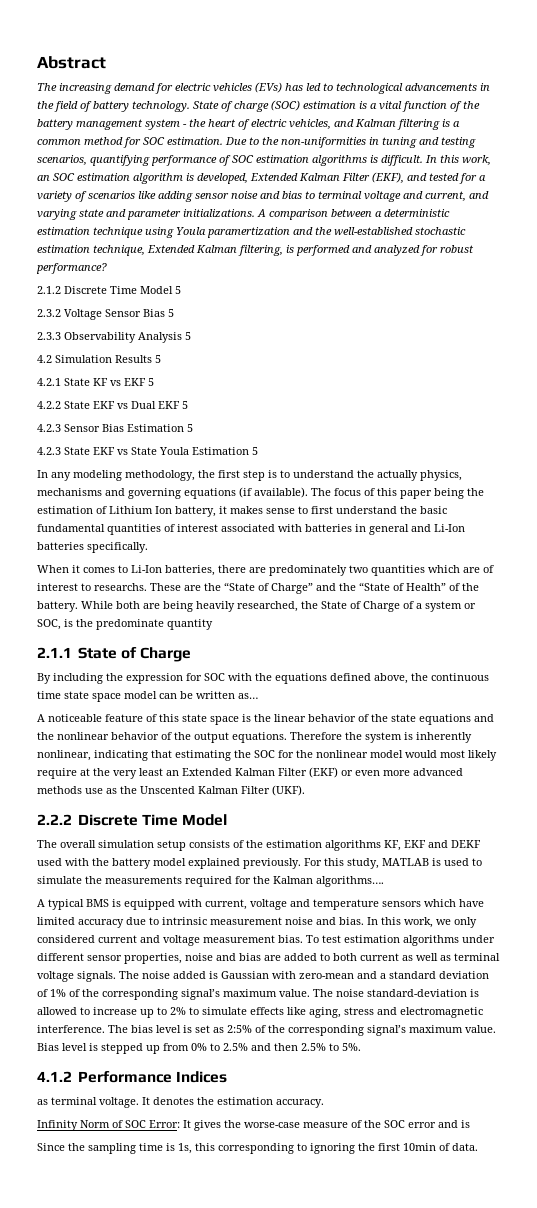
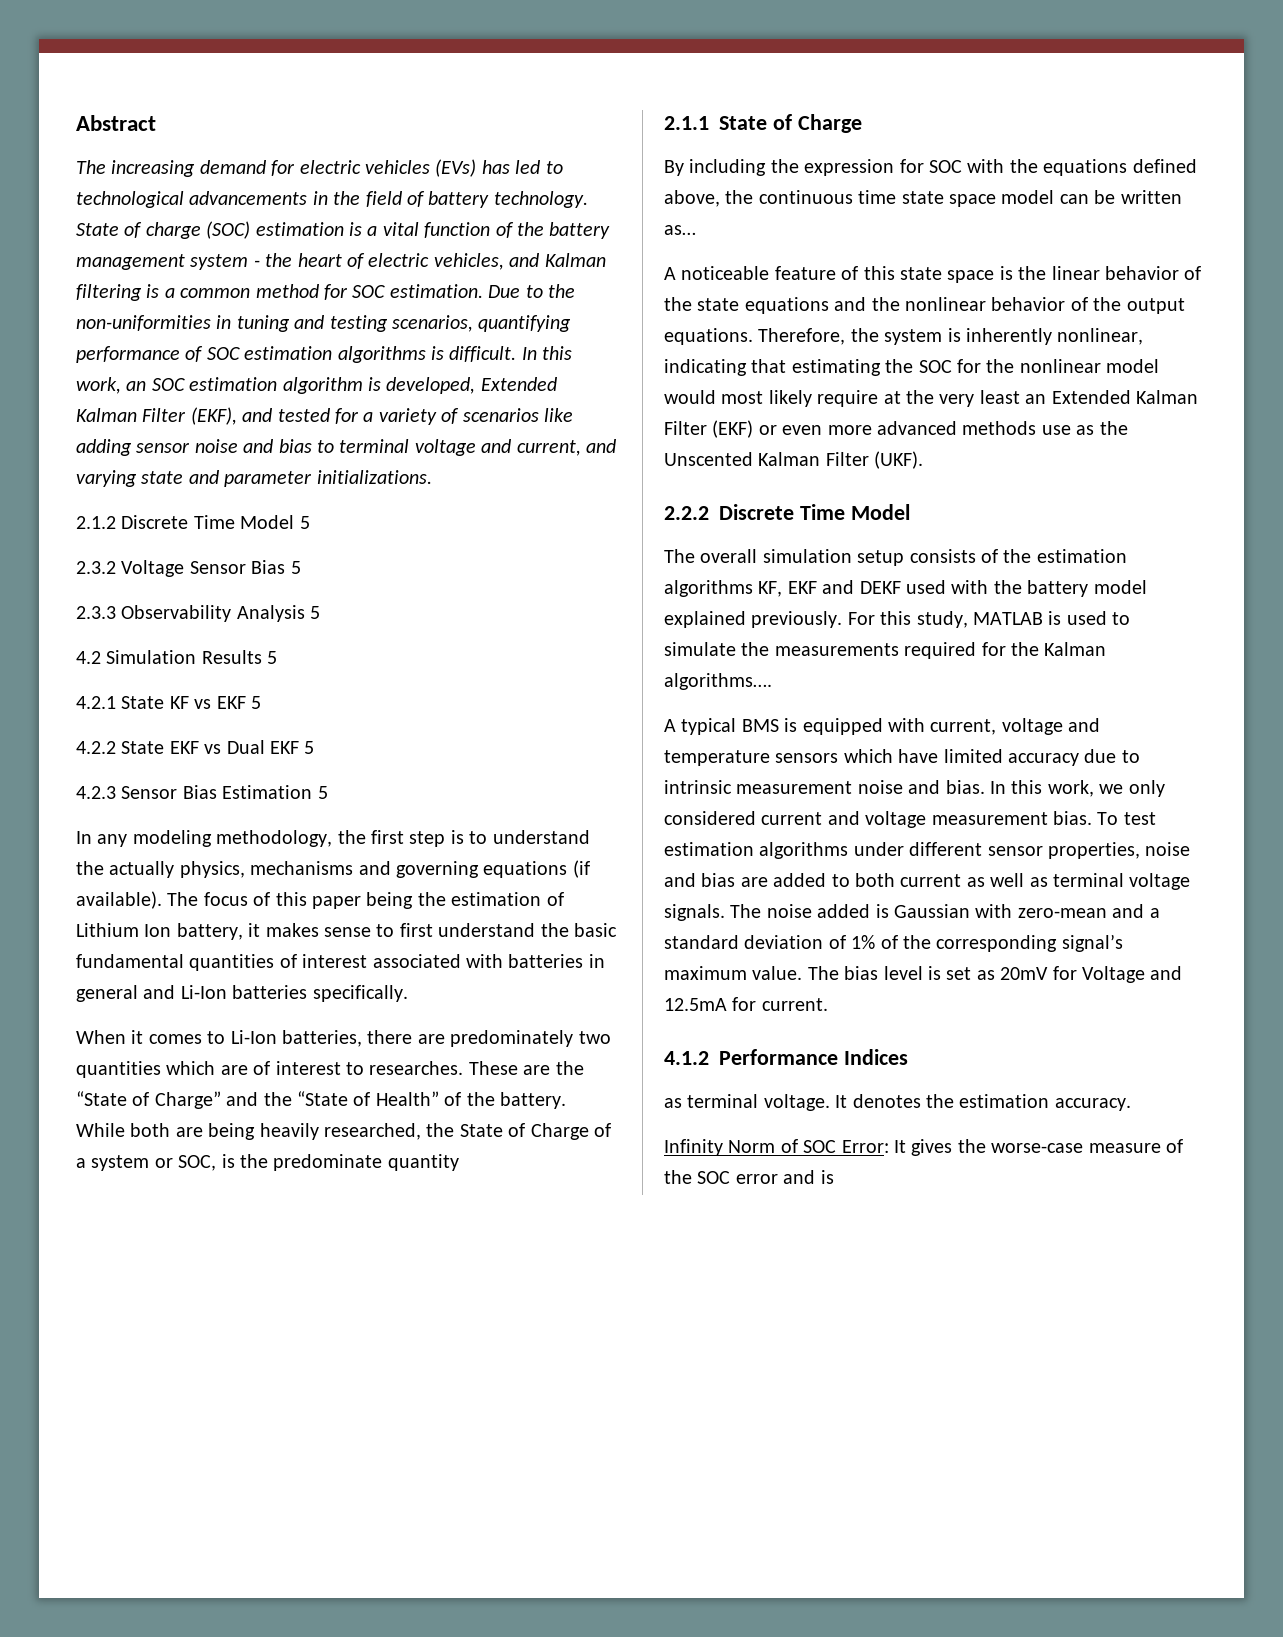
[257,209,450,220] [37,227,466,238] [37,245,474,256] [36,263,107,274] A comparison between a deterministic estimation technique using Youla paramertization and the well-established stochastic estimation technique, Extended Kalman filtering, is performed and analyzed for robust performance? -> (432, 477) none
[37,447,258,455] // 4.2.3 State EKF vs State Youla Estimation 5 -> (328, 792) none
[94,583,147,591] researchs. -> [369,1061,464,1075] researches.
[290,732,342,740] Therefore -> [758,328,846,345] Therefore,
[336,989,479,997] [37,1007,483,1018] [37,1025,128,1033] noise standard-deviation is allowed to increase up to 2% to simulate effects like aging, stress and electromagnetic interference. The -> (839, 973) none
[227,1025,496,1036] [37,1043,361,1054] 2:5% of the corresponding signal’s maximum value. Bias level is stepped up from 0% to 2.5% and then 2.5% to 5%. -> [1000,966,1183,983] [664,997,828,1011] 20mV for Voltage and 12.5mA for current.
[37,1143,478,1154] // Since the sampling time is 1s, this corresponding to ignoring the first 10min of data. -> (834, 1177) none

